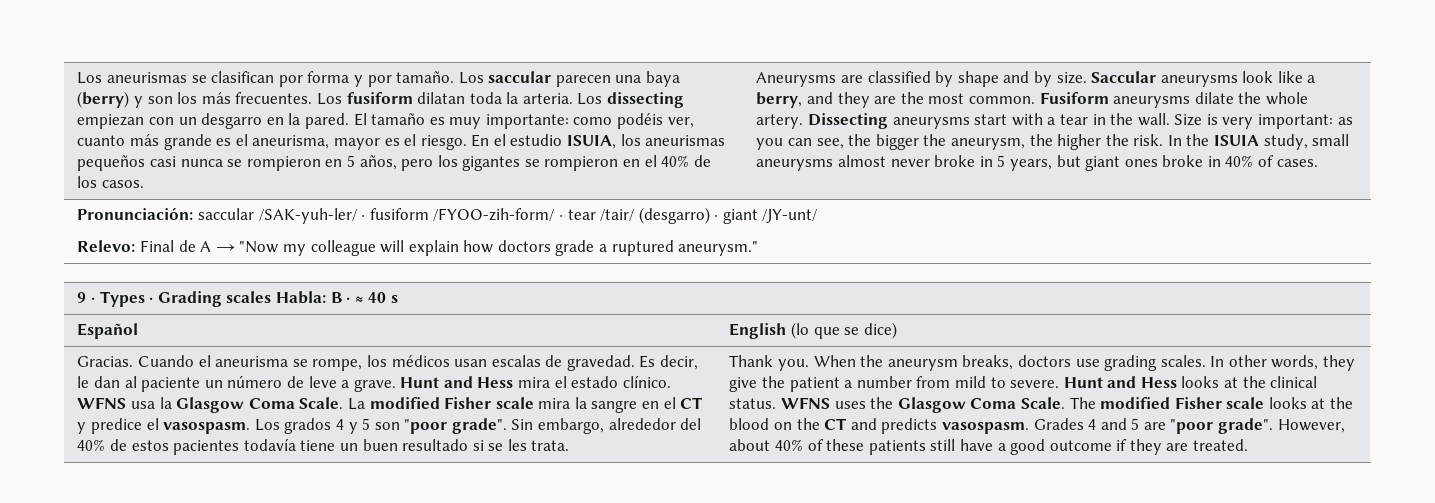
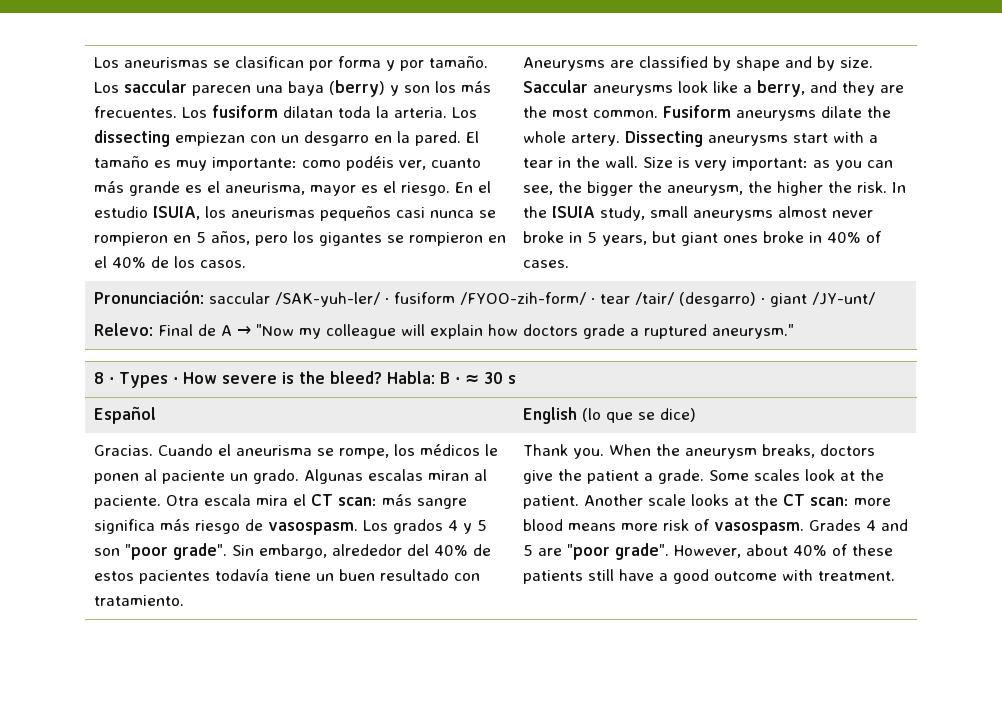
[77,292,87,303] 9 -> [93,372,104,384] 8
[157,291,272,307] Grading scales -> [182,371,382,384] How severe is the bleed?
[368,292,387,303] 40 -> [483,372,503,384] 30
[454,355,699,371] [77,375,671,392] [77,397,703,413] [77,418,159,434] usan escalas de gravedad. Es decir, le dan al paciente un número de leve a grave. Hunt and Hess mira el estado clínico. WFNS usa la Glasgow Coma Scale. La modified Fisher scale mira la sangre en el CT y predice el -> [484,444,498,456] [93,469,487,484] [93,494,467,509] [93,519,263,534] le ponen al paciente un grado. Algunas escalas miran al paciente. Otra escala mira el CT scan: más sangre significa más riesgo de
[472,439,570,451] si se les trata. -> [453,573,480,581] [93,595,184,606] con tratamiento.
[1075,355,1356,371] [729,376,1318,392] [729,397,1354,413] [729,418,938,434] use grading scales. In other words, they give the patient a number from mild to severe. Hunt and Hess looks at the clinical status. WFNS uses the Glasgow Coma Scale. The modified Fisher scale looks at the blood on the CT and predicts -> [522,469,884,484] [522,494,891,509] [522,519,710,531] give the patient a grade. Some scales look at the patient. Another scale looks at the CT scan: more blood means more risk of
[1116,439,1249,455] if they are treated. -> [781,569,895,581] with treatment.

